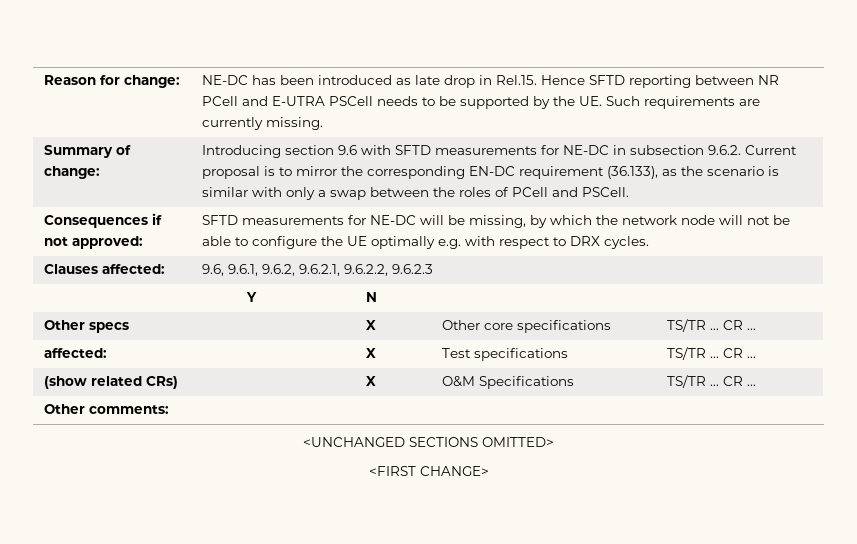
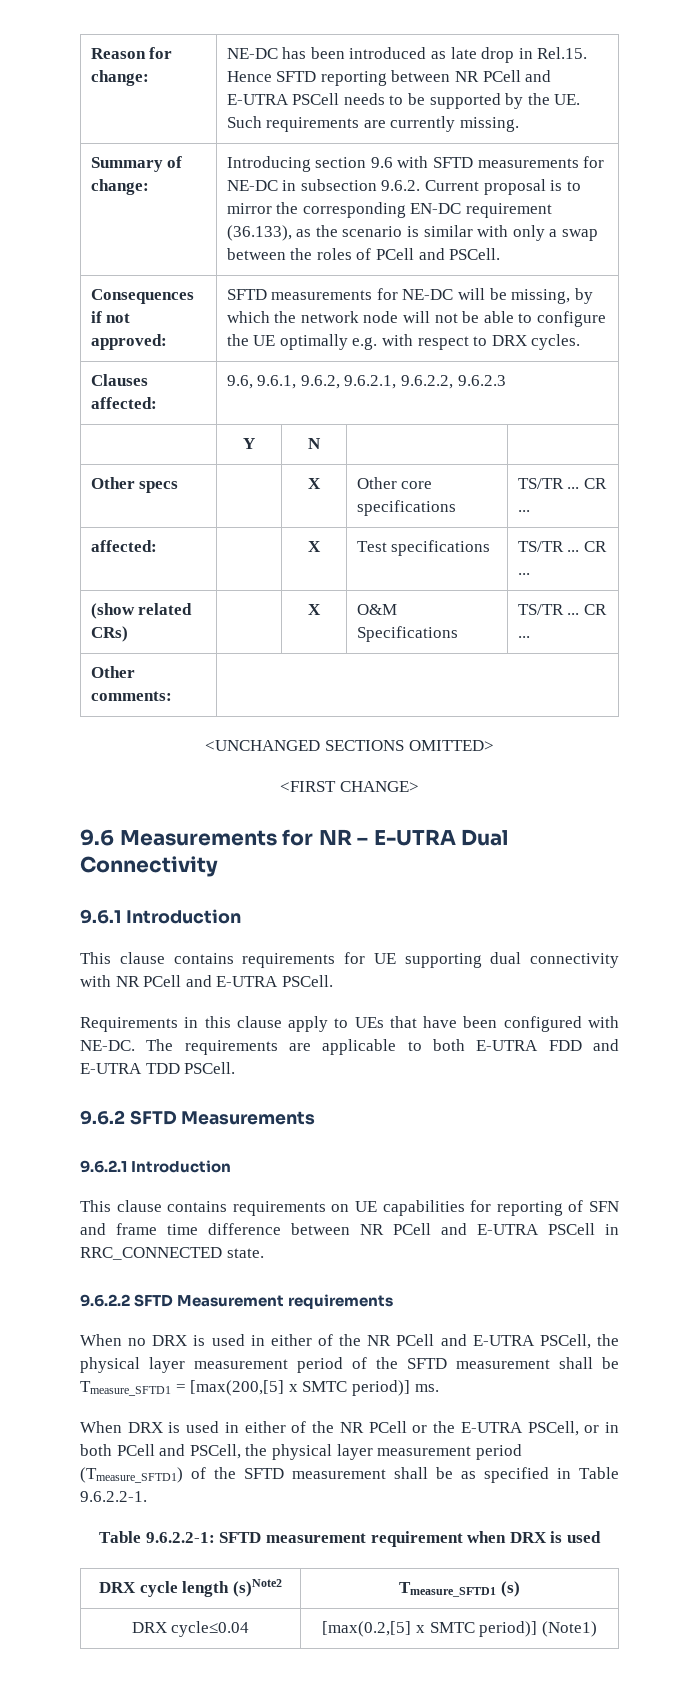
(489, 471) none -> [80,829,509,846] [80,856,218,877] [80,909,241,924] [80,952,619,968] [80,975,333,987] [80,1016,619,1032] [80,1039,619,1055] [80,1062,236,1074] [80,1110,316,1125] [80,1160,232,1173] [80,1200,620,1216] [80,1223,619,1235] [80,1247,264,1260] [80,1294,394,1309] [80,1334,620,1349] [80,1357,619,1373] [80,1380,439,1396] [80,1421,619,1436] [80,1444,522,1460] [80,1467,619,1483] [80,1491,147,1502] [99,1531,601,1547] [99,1579,282,1597] [399,1581,520,1597] [131,1621,250,1637] [322,1621,597,1637] // 9.6 Measurements for NR – E-UTRA Dual Connectivity // 9.6.1 Introduction // This clause contains requirements for UE supporting dual connectivity with NR PCell and E-UTRA PSCell. // Requirements in this clause apply to UEs that have been configured with NE-DC. The requirements are applicable to both E-UTRA FDD and E-UTRA TDD PSCell. // 9.6.2 SFTD Measurements // 9.6.2.1 Introduction // This clause contains requirements on UE capabilities for reporting of SFN and frame time difference between NR PCell and E-UTRA PSCell in RRC_CONNECTED state. // 9.6.2.2 SFTD Measurement requirements // When no DRX is used in either of the NR PCell and E-UTRA PSCell, the physical layer measurement period of the SFTD measurement shall be Tmeasure_SFTD1 = [max(200,[5] x SMTC period)] ms. // When DRX is used in either of the NR PCell or the E-UTRA PSCell, or in both PCell and PSCell, the physical layer measurement period (Tmeasure_SFTD1) of the SFTD measurement shall be as specified in Table 9.6.2.2-1. // Table 9.6.2.2-1: SFTD measurement requirement when DRX is used // DRX cycle length (s)Note2 | Tmeasure_SFTD1 (s) // DRX cycle≤0.04 | [max(0.2,[5] x SMTC period)] (Note1)

